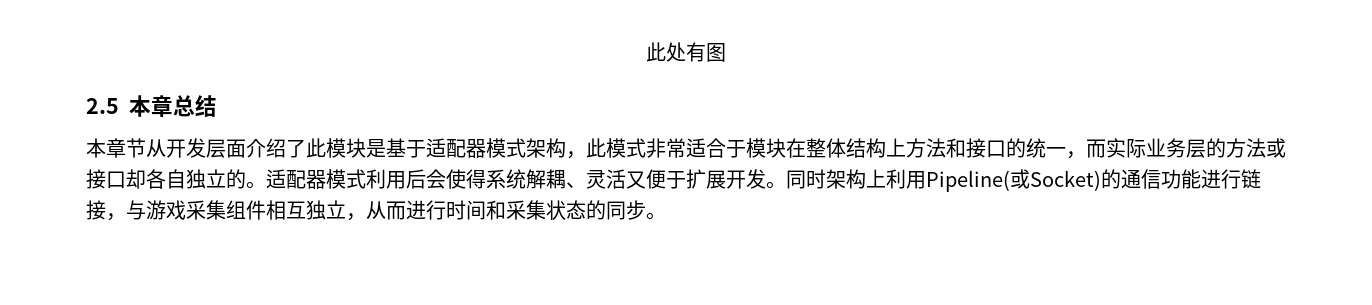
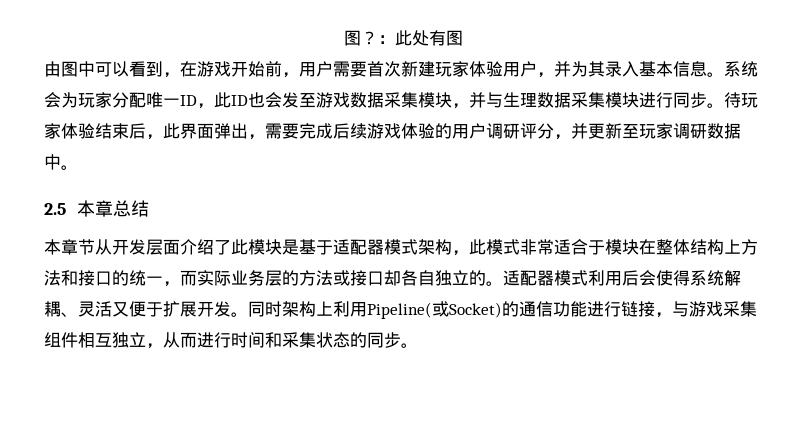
(646, 52) none -> [343,30,395,46] 图？：
(726, 52) none -> [44,61,758,78] [44,92,758,109] [44,123,741,140] [44,154,78,170] // 由图中可以看到，在游戏开始前，用户需要首次新建玩家体验用户，并为其录入基本信息。系统会为玩家分配唯一ID，此ID也会发至游戏数据采集模块，并与生理数据采集模块进行同步。待玩家体验结束后，此界面弹出，需要完成后续游戏体验的用户调研评分，并更新至玩家调研数据中。

